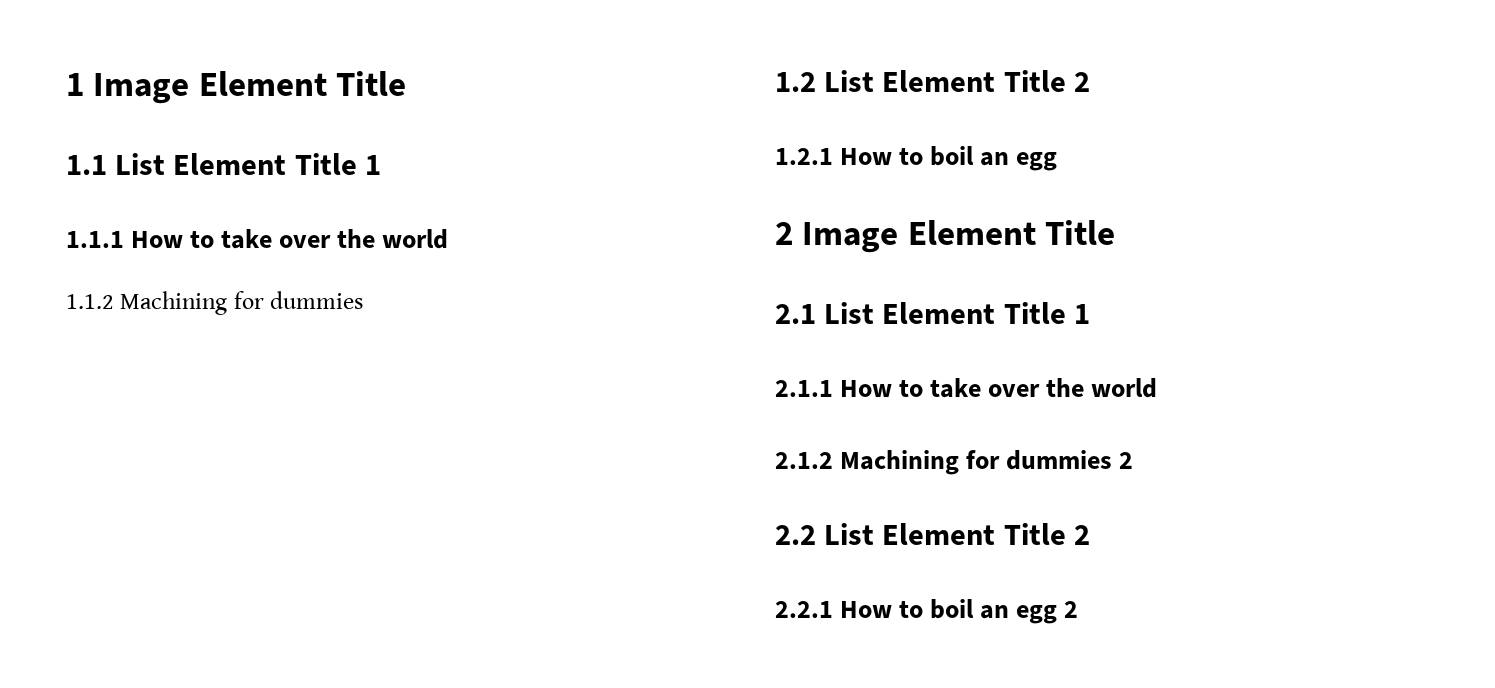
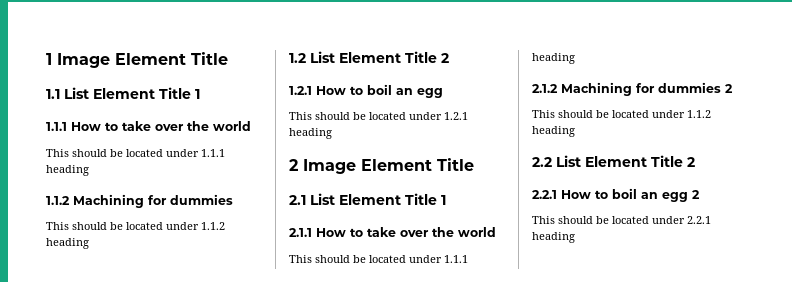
[66,291,365,315] 1.1.2 Machining for dummies -> [46,149,225,157] [46,165,89,176] [46,194,233,208] [46,222,225,230] [46,238,89,249] This should be located under 1.1.1 heading // 1.1.2 Machining for dummies // This should be located under 1.1.2 heading
(1058, 161) none -> [289,112,468,120] [289,128,332,139] // This should be located under 1.2.1 heading
(1158, 388) none -> [289,255,468,263] [532,53,575,64] // This should be located under 1.1.1 heading
(1134, 460) none -> [532,110,711,118] [532,126,575,137] // This should be located under 1.1.2 heading
(1079, 609) none -> [532,216,711,224] [532,232,575,243] // This should be located under 2.2.1 heading

